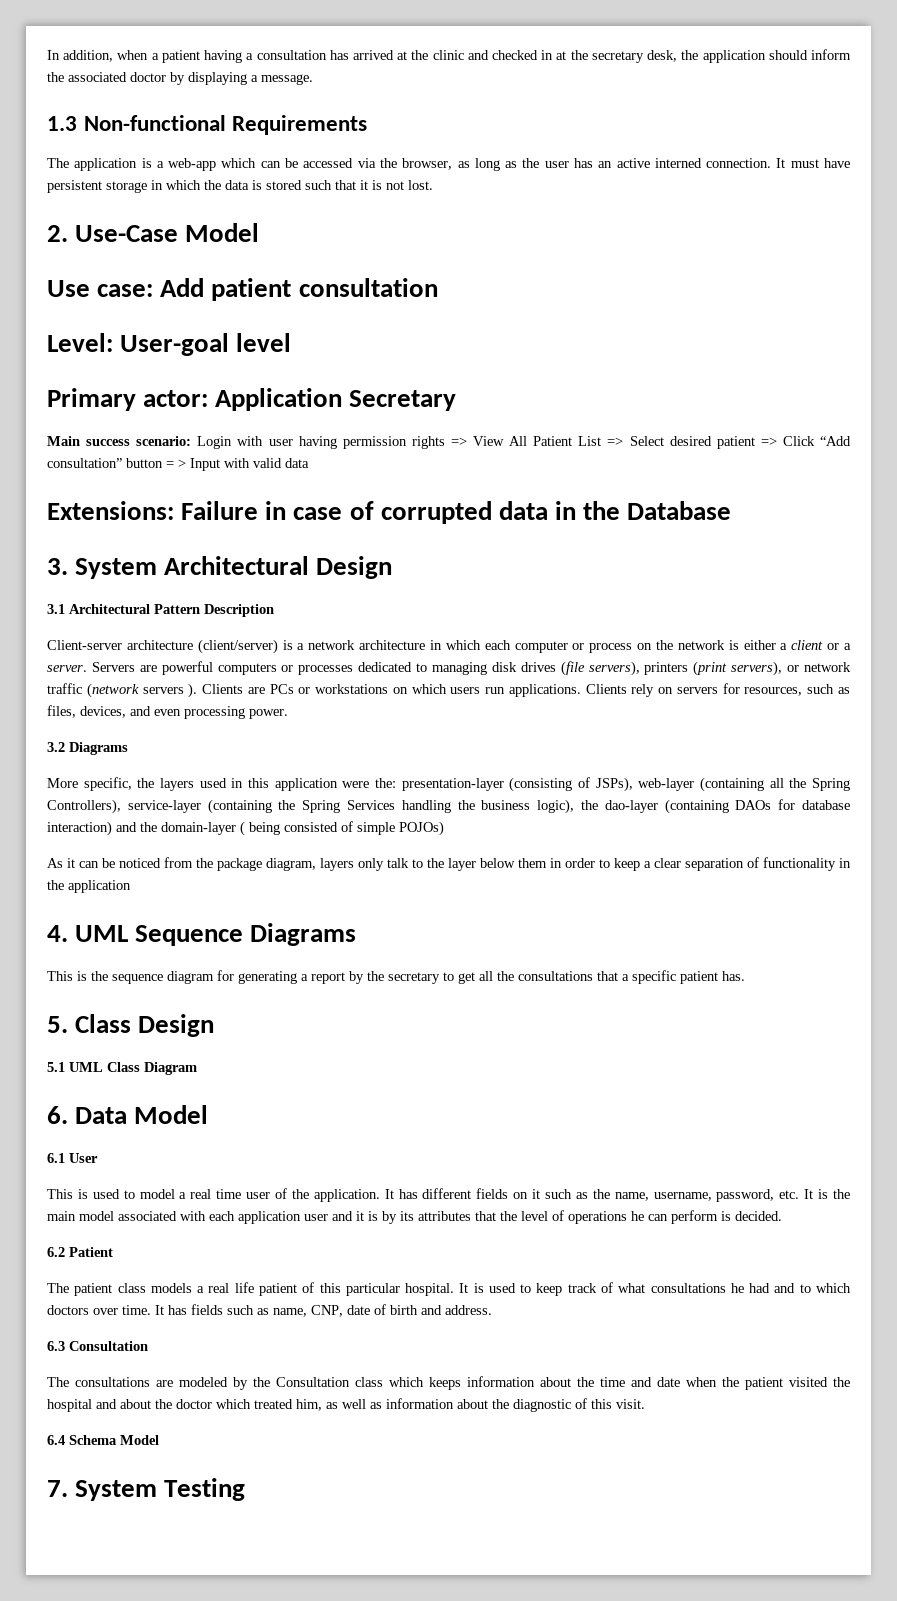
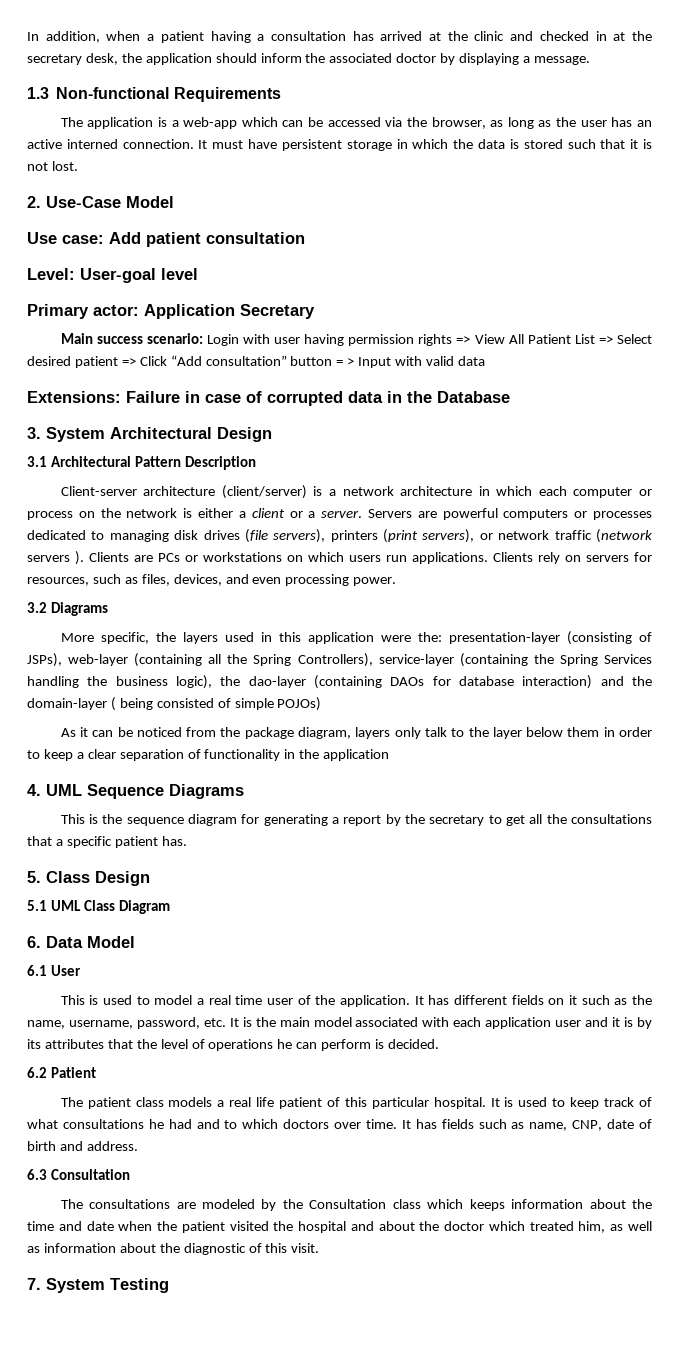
[47,1435,159,1445] // 6.4 Schema Model -> (320, 1248) none

